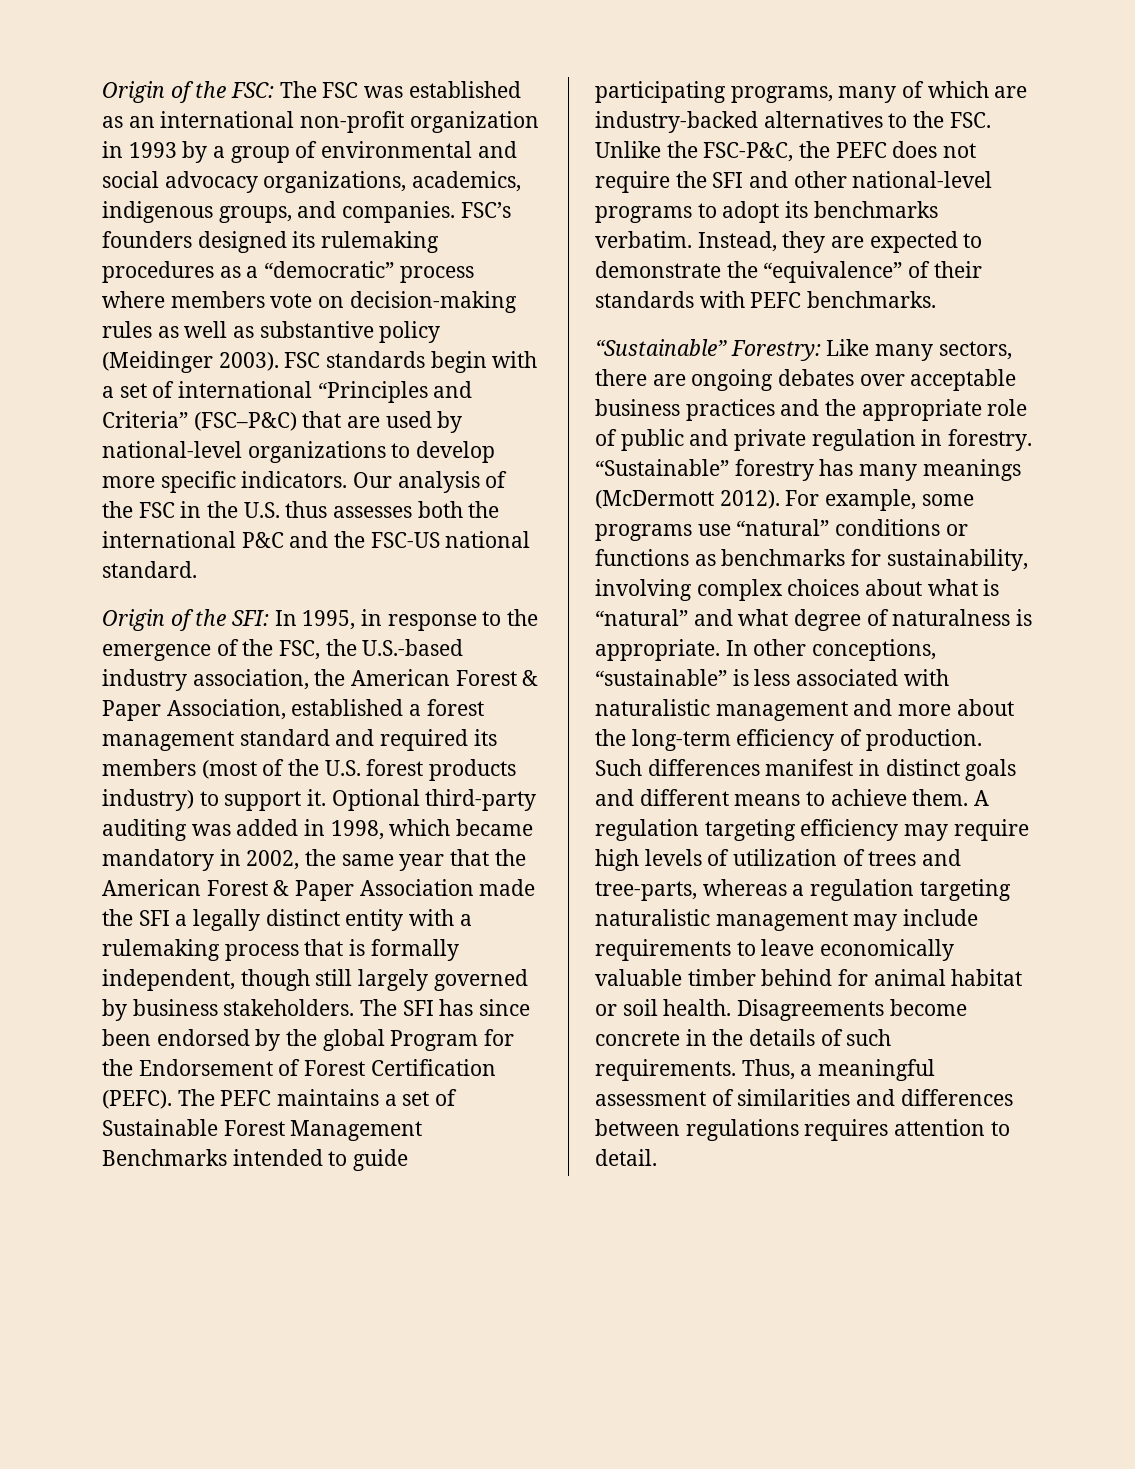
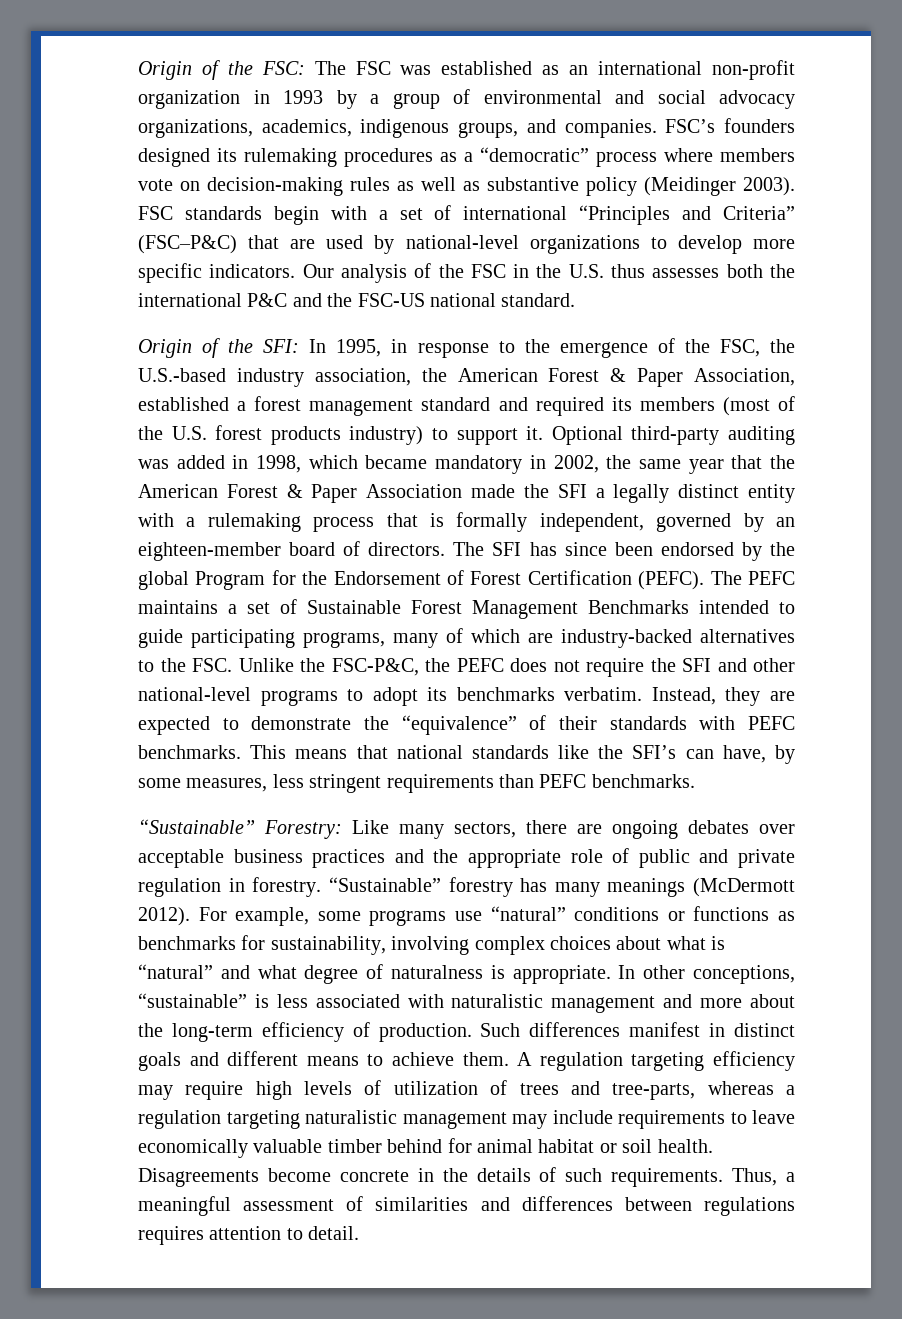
[240,969,528,991] [102,999,355,1021] though still largely governed by business stakeholders. -> [656,513,795,532] [138,541,446,561] governed by an eighteen-member board of directors.
(937, 299) none -> [250,745,795,764] [138,774,695,793] This means that national standards like the SFI’s can have, by some measures, less stringent requirements than PEFC benchmarks.

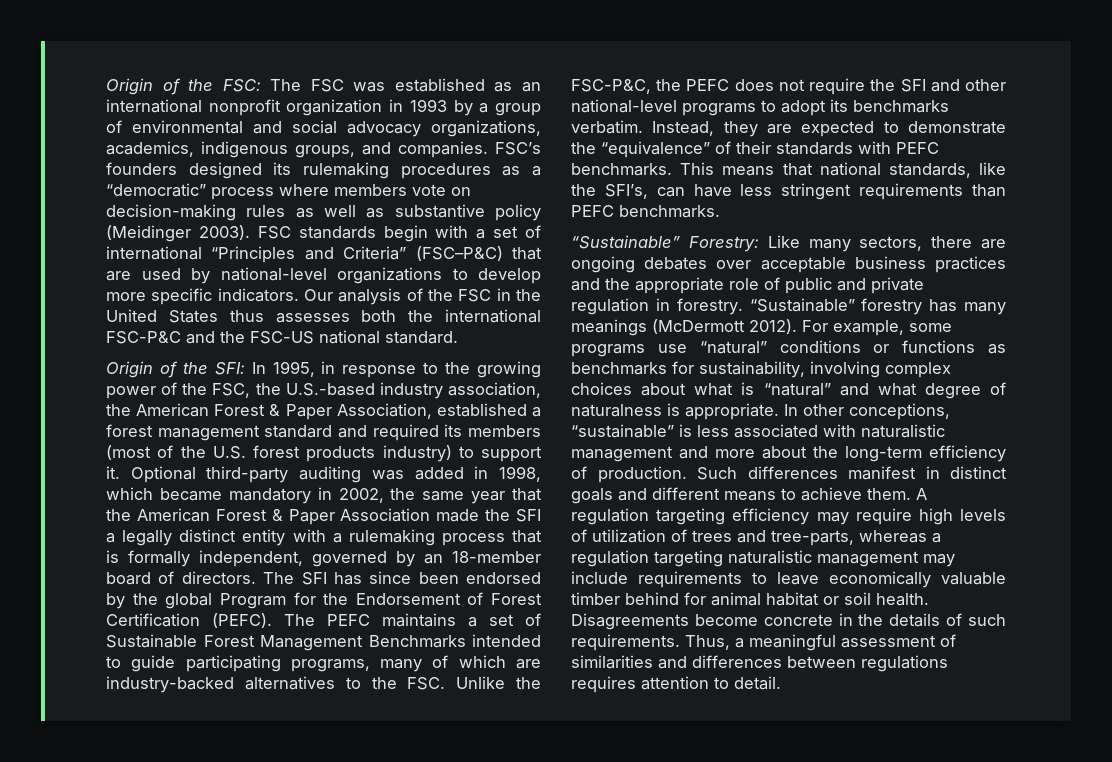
[712,60,796,80] non-profit -> [208,99,281,116] nonprofit
[568,264,604,278] U.S. -> [106,309,218,323] United States
[247,293,288,307] P&C -> [106,331,181,344] FSC-P&C
[559,342,648,358] emergence -> [477,361,541,378] [106,386,156,399] growing power
[138,542,281,561] eighteen-member -> [452,551,541,563] 18-member
[471,745,549,759] standards -> [888,163,971,178] standards,
[632,745,795,764] [138,778,268,792] SFI’s can have, by some measures, -> [604,184,732,199] SFI’s, can have

